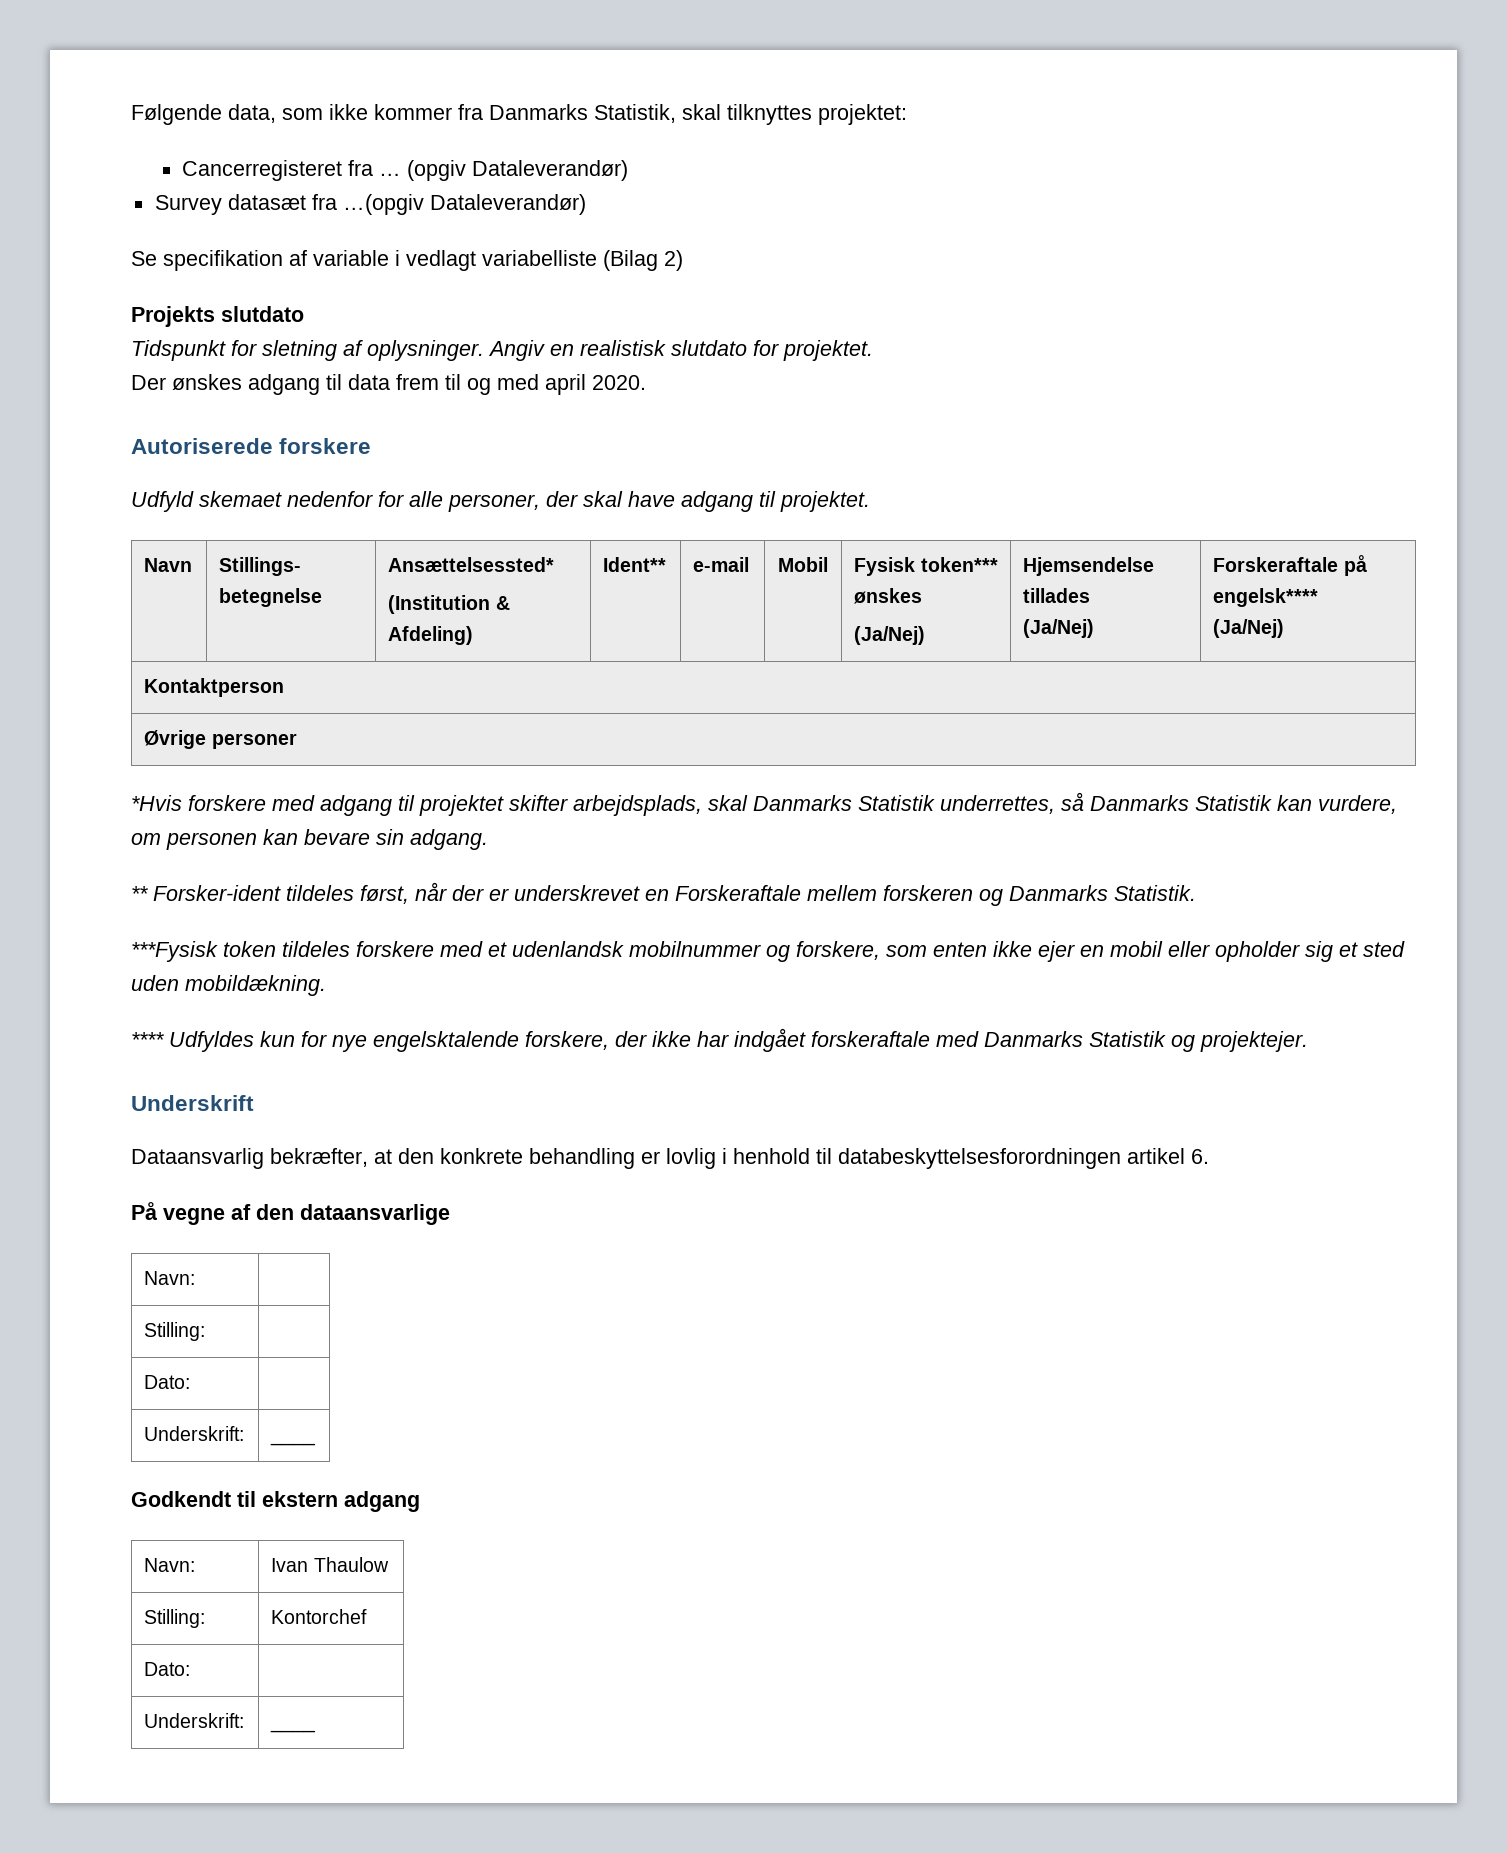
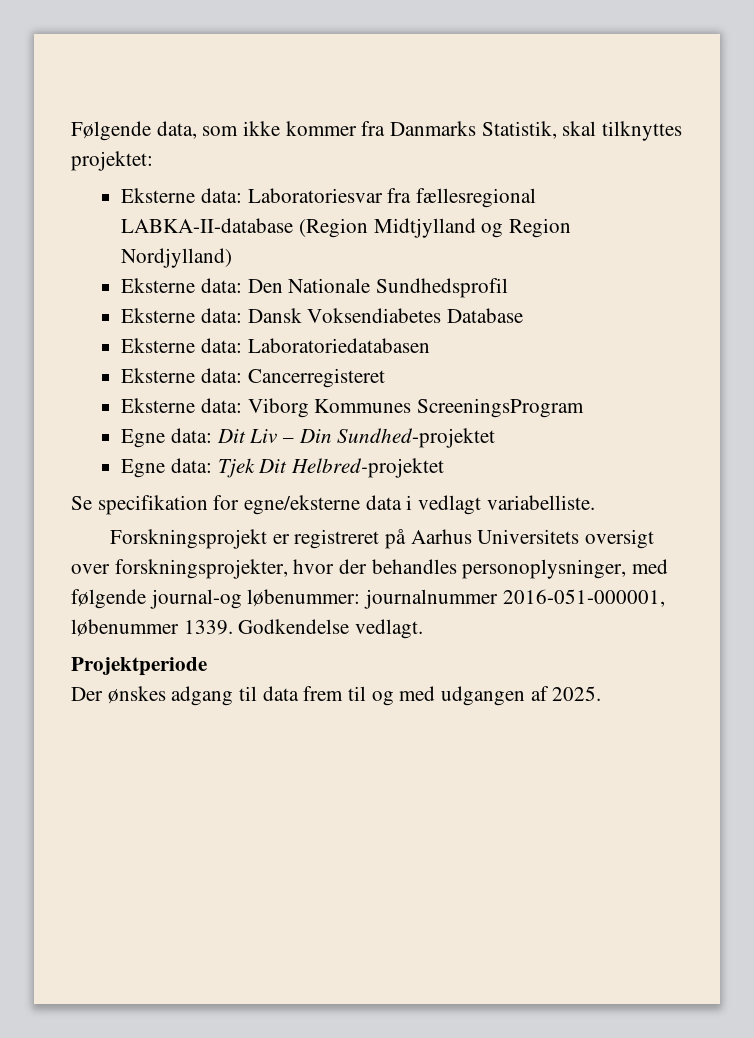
[182,160,629,181] [154,194,586,215] [131,250,683,271] [131,306,304,327] [131,340,873,361] Cancerregisteret fra … (opgiv Dataleverandør) // Survey datasæt fra …(opgiv Dataleverandør) // Se specifikation af variable i vedlagt variabelliste (Bilag 2) // Projekts slutdato // Tidspunkt for sletning af oplysninger. Angiv en realistisk slutdato for projektet. -> [121,188,537,208] [121,218,572,238] [121,248,233,268] [121,278,509,298] [121,308,524,323] [121,338,430,353] [121,368,385,388] [121,398,585,418] [121,428,496,448] [121,458,445,478] [71,495,595,515] [110,529,655,549] [71,559,669,579] [71,589,665,609] [71,619,424,639] [71,657,207,676] Eksterne data: Laboratoriesvar fra fællesregional LABKA-II-database (Region Midtjylland og Region Nordjylland) // Eksterne data: Den Nationale Sundhedsprofil // Eksterne data: Dansk Voksendiabetes Database // Eksterne data: Laboratoriedatabasen // Eksterne data: Cancerregisteret // Eksterne data: Viborg Kommunes ScreeningsProgram // Egne data: Dit Liv – Din Sundhed-projektet // Egne data: Tjek Dit Helbred-projektet // Se specifikation for egne/eksterne data i vedlagt variabelliste. // Forskningsprojekt er registreret på Aarhus Universitets oversigt over forskningsprojekter, hvor der behandles personoplysninger, med følgende journal-og løbenummer: journalnummer 2016-051-000001, løbenummer 1339. Godkendelse vedlagt. // Projektperiode
[545,374,646,395] [131,438,372,454] [131,491,870,512] [144,558,193,572] [219,557,302,576] [219,588,323,607] [388,557,555,572] [388,595,510,614] [388,626,474,645] [603,557,667,572] [693,557,750,572] [778,557,828,572] [854,557,998,576] [854,588,923,604] [854,626,926,645] [1023,557,1155,576] [1023,588,1091,603] [1023,619,1095,638] [1213,555,1367,576] [1213,588,1319,607] [1213,619,1285,638] [144,678,285,697] [144,730,297,749] [131,792,1397,816] [131,829,488,850] [131,882,1196,906] [131,941,1405,962] [131,975,326,996] [131,1028,1308,1052] [131,1095,254,1111] [131,1148,1209,1169] [131,1202,450,1225] [144,1271,196,1285] [144,1322,206,1341] [144,1375,191,1389] [144,1426,245,1441] [270,1441,317,1446] [131,1491,420,1512] [144,1558,196,1572] [271,1557,389,1572] [144,1609,206,1628] [271,1609,368,1624] [144,1662,191,1676] [144,1713,245,1728] [270,1728,317,1733] april 2020. // Autoriserede forskere // Udfyld skemaet nedenfor for alle personer, der skal have adgang til projektet. // Navn | Stillings- betegnelse | Ansættelsessted* // (Institution & Afdeling) | Ident** | e-mail | Mobil | Fysisk token*** ønskes // (Ja/Nej) | Hjemsendelse tillades // (Ja/Nej) | Forskeraftale på engelsk**** // (Ja/Nej) // Kontaktperson // Øvrige personer // *Hvis forskere med adgang til projektet skifter arbejdsplads, skal Danmarks Statistik underrettes, så Danmarks Statistik kan vurdere, om personen kan bevare sin adgang. // ** Forsker-ident tildeles først, når der er underskrevet en Forskeraftale mellem forskeren og Danmarks Statistik. // ***Fysisk token tildeles forskere med et udenlandsk mobilnummer og forskere, som enten ikke ejer en mobil eller opholder sig et sted uden mobildækning. // **** Udfyldes kun for nye engelsktalende forskere, der ikke har indgået forskeraftale med Danmarks Statistik og projektejer. // Underskrift // Dataansvarlig bekræfter, at den konkrete behandling er lovlig i henhold til databeskyttelsesforordningen artikel 6. // På vegne af den dataansvarlige // Navn: | // Stilling: | // Dato: | // Underskrift: | ____ // Godkendt til ekstern adgang // Navn: | Ivan Thaulow // Stilling: | Kontorchef // Dato: | // Underskrift: | ____ -> [441,686,602,706] udgangen af 2025.

